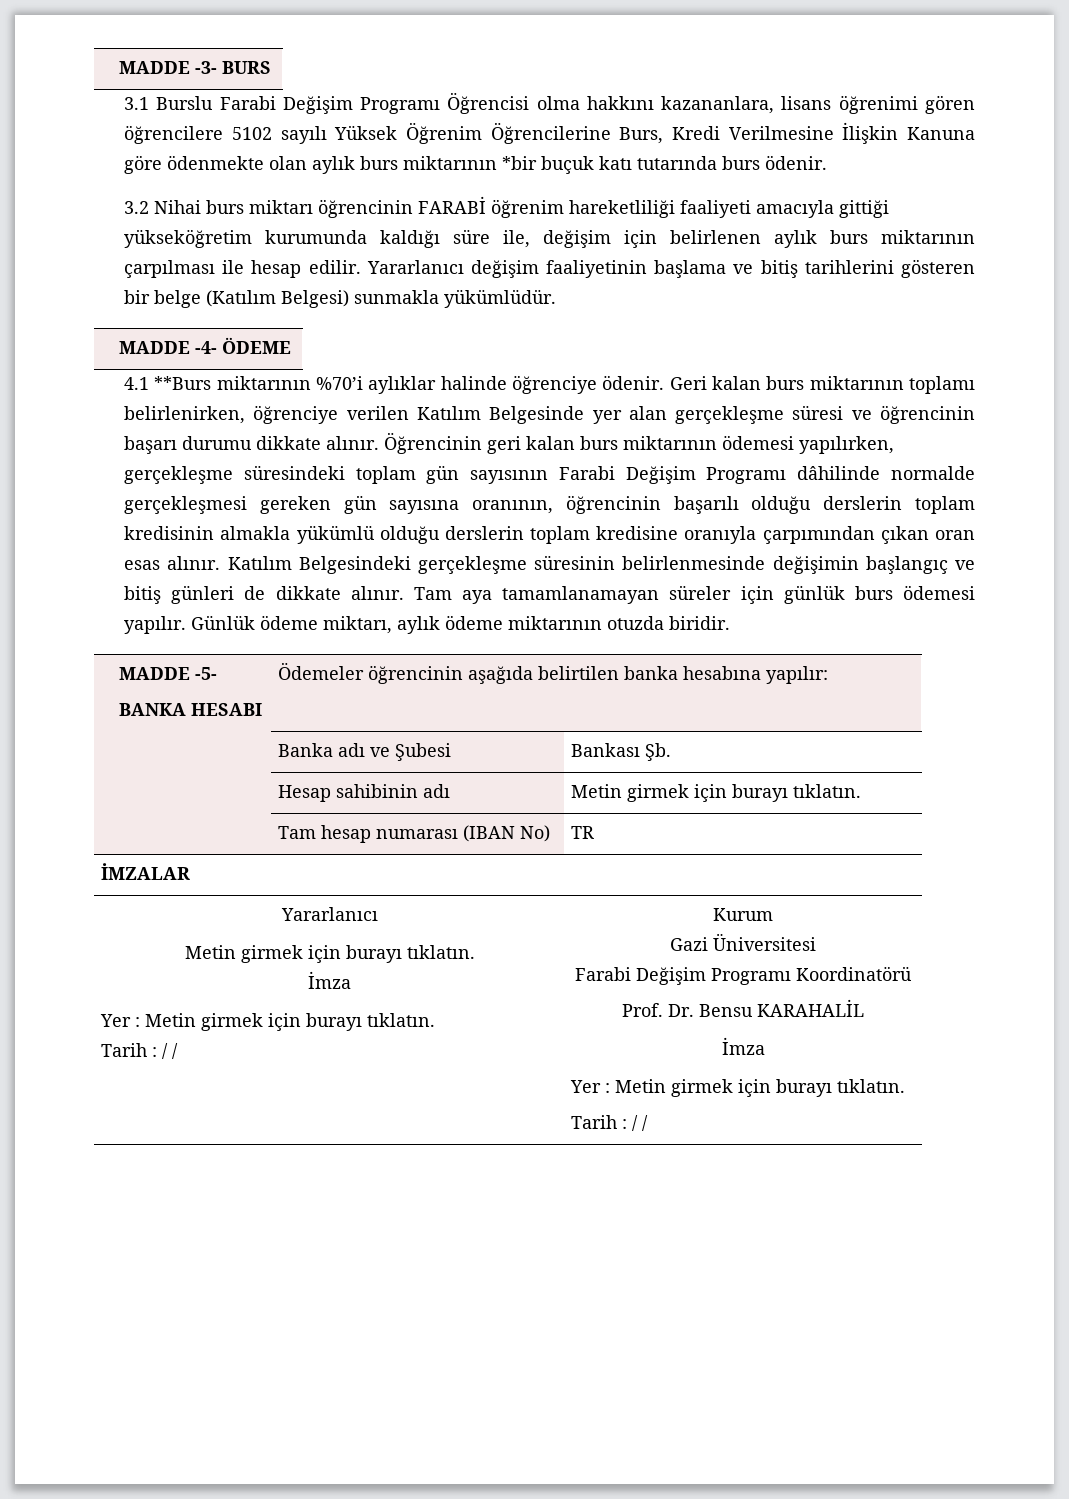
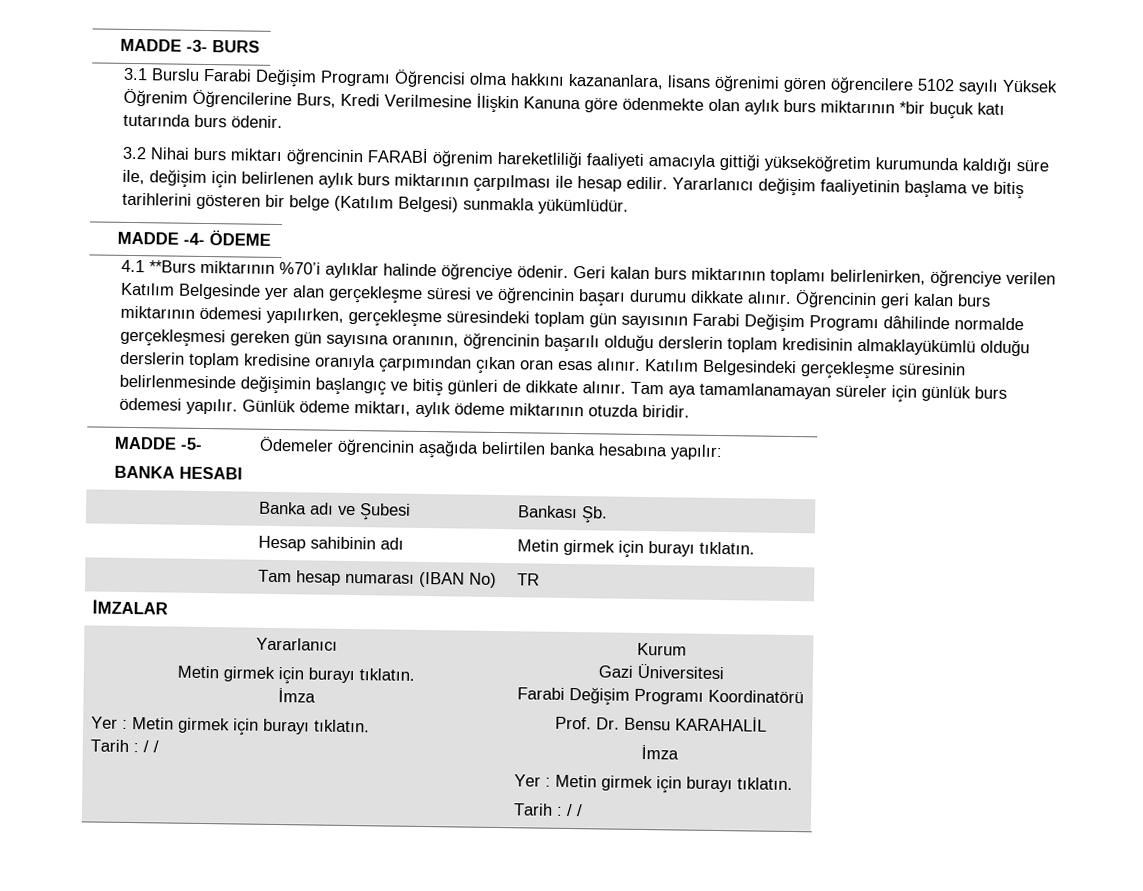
[220,525,375,544] almakla yükümlü -> [857,338,977,356] almaklayükümlü

